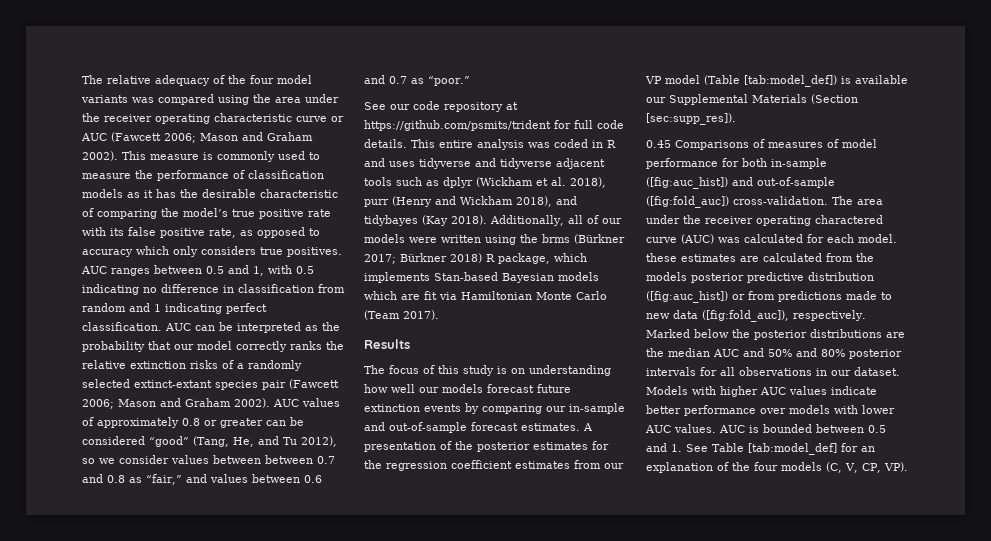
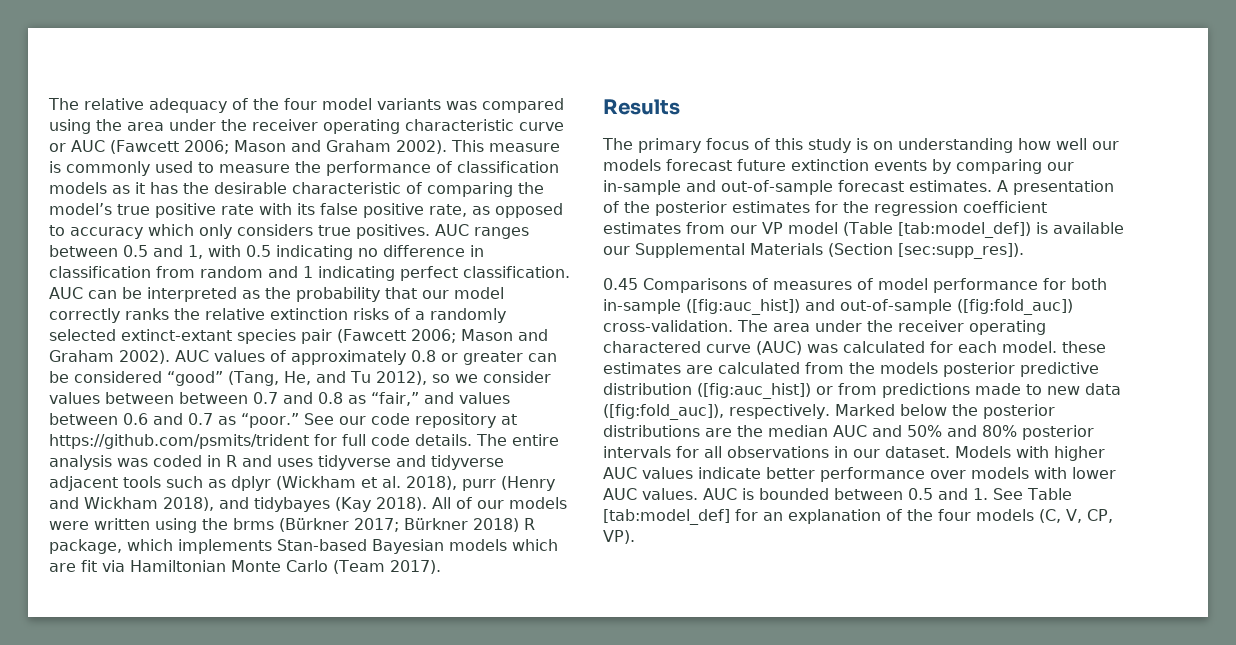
(470, 81) // -> (299, 420) none
[411,139,435,148] This -> [476,434,507,446] The
[490,215,583,226] Additionally, all -> [432,497,451,509] All
(385, 369) none -> [638,138,701,153] primary

